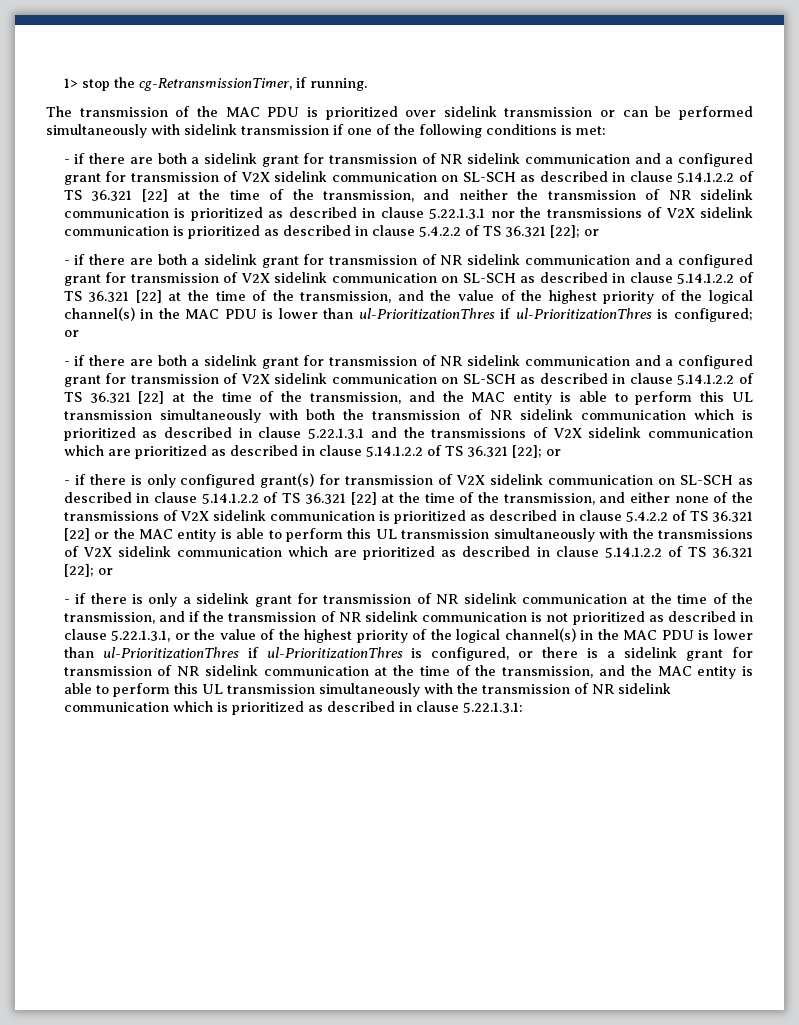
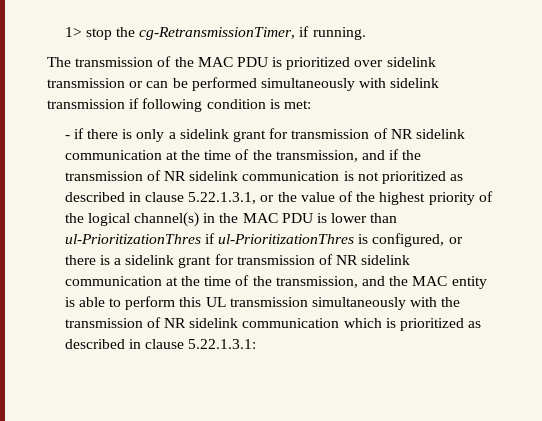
[347,124,606,138] [63,153,754,167] [63,171,754,185] [63,189,753,202] [63,207,754,221] [63,225,599,239] [63,254,754,268] [63,272,754,286] [63,290,753,304] [63,307,753,322] [63,330,79,337] [63,355,754,369] [63,373,754,387] [63,391,753,405] [63,409,753,423] [63,427,753,441] [63,445,561,459] [63,473,753,488] [63,492,753,505] [63,510,753,524] [63,528,753,542] [63,546,753,560] [63,564,113,577] one of the following conditions is met: // - if there are both a sidelink grant for transmission of NR sidelink communication and a configured grant for transmission of V2X sidelink communication on SL-SCH as described in clause 5.14.1.2.2 of TS 36.321 [22] at the time of the transmission, and neither the transmission of NR sidelink communication is prioritized as described in clause 5.22.1.3.1 nor the transmissions of V2X sidelink communication is prioritized as described in clause 5.4.2.2 of TS 36.321 [22]; or // - if there are both a sidelink grant for transmission of NR sidelink communication and a configured grant for transmission of V2X sidelink communication on SL-SCH as described in clause 5.14.1.2.2 of TS 36.321 [22] at the time of the transmission, and the value of the highest priority of the logical channel(s) in the MAC PDU is lower than ul-PrioritizationThres if ul-PrioritizationThres is configured; or // - if there are both a sidelink grant for transmission of NR sidelink communication and a configured grant for transmission of V2X sidelink communication on SL-SCH as described in clause 5.14.1.2.2 of TS 36.321 [22] at the time of the transmission, and the MAC entity is able to perform this UL transmission simultaneously with both the transmission of NR sidelink communication which is prioritized as described in clause 5.22.1.3.1 and the transmissions of V2X sidelink communication which are prioritized as described in clause 5.14.1.2.2 of TS 36.321 [22]; or // - if there is only configured grant(s) for transmission of V2X sidelink communication on SL-SCH as described in clause 5.14.1.2.2 of TS 36.321 [22] at the time of the transmission, and either none of the transmissions of V2X sidelink communication is prioritized as described in clause 5.4.2.2 of TS 36.321 [22] or the MAC entity is able to perform this UL transmission simultaneously with the transmissions of V2X sidelink communication which are prioritized as described in clause 5.14.1.2.2 of TS 36.321 [22]; or -> [142,98,311,112] following condition is met:

